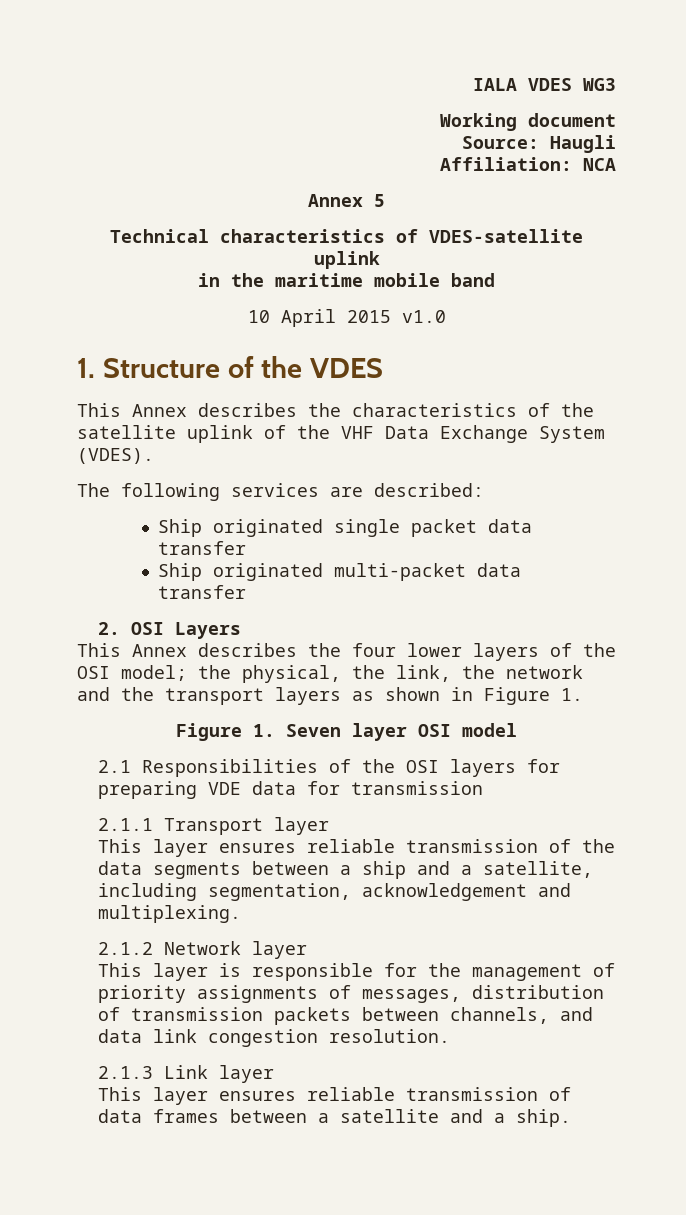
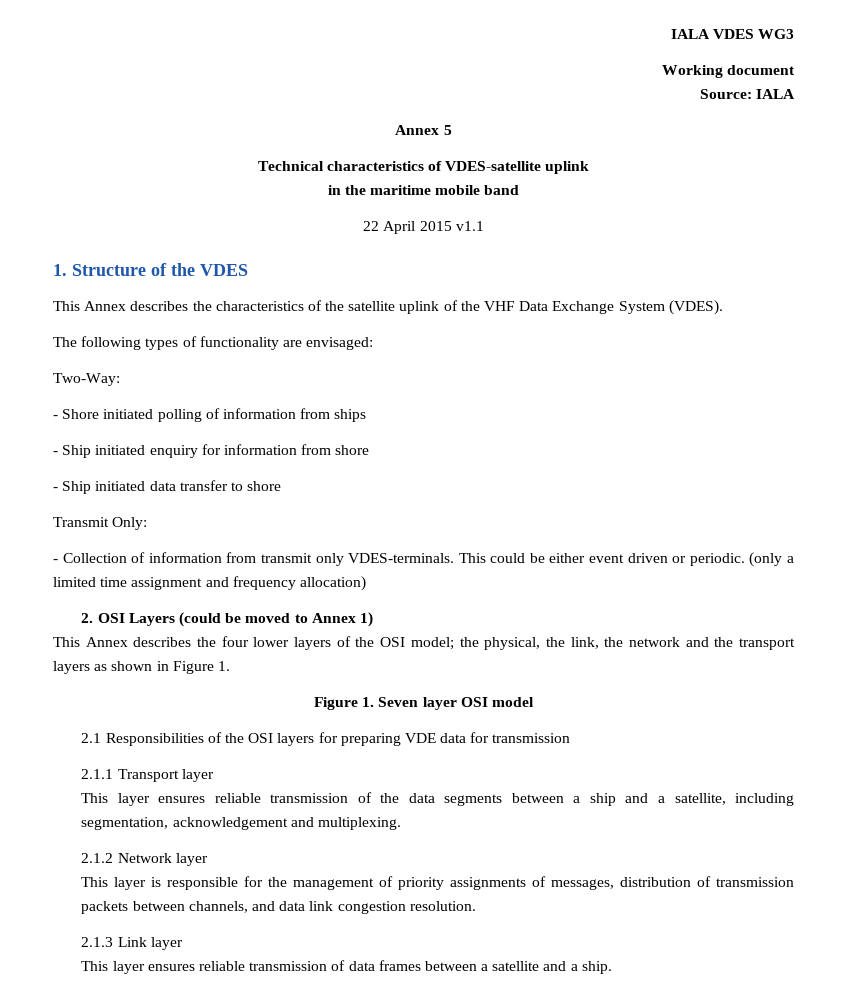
[550,135,616,153] [440,157,616,171] Haugli // Affiliation: NCA -> [756,89,795,99] IALA
[247,310,270,323] 10 -> [363,221,380,231] 22
[401,310,446,323] v1.0 -> [455,221,484,231] v1.1
[231,483,484,497] [158,519,533,537] [158,541,247,555] [158,563,522,581] [158,585,247,599] [97,622,241,639] services are described: // Ship originated single packet data transfer // Ship originated multi-packet data transfer // 2. OSI Layers -> [145,336,374,350] [53,373,120,386] [53,408,367,422] [53,444,370,458] [53,480,282,494] [53,517,148,530] [53,552,795,567] [53,576,366,591] [81,612,373,627] types of functionality are envisaged: // Two-Way: // - Shore initiated polling of information from ships // - Ship initiated enquiry for information from shore // - Ship initiated data transfer to shore // Transmit Only: // - Collection of information from transmit only VDES-terminals. This could be either event driven or periodic. (only a limited time assignment and frequency allocation) // 2. OSI Layers (could be moved to Annex 1)

